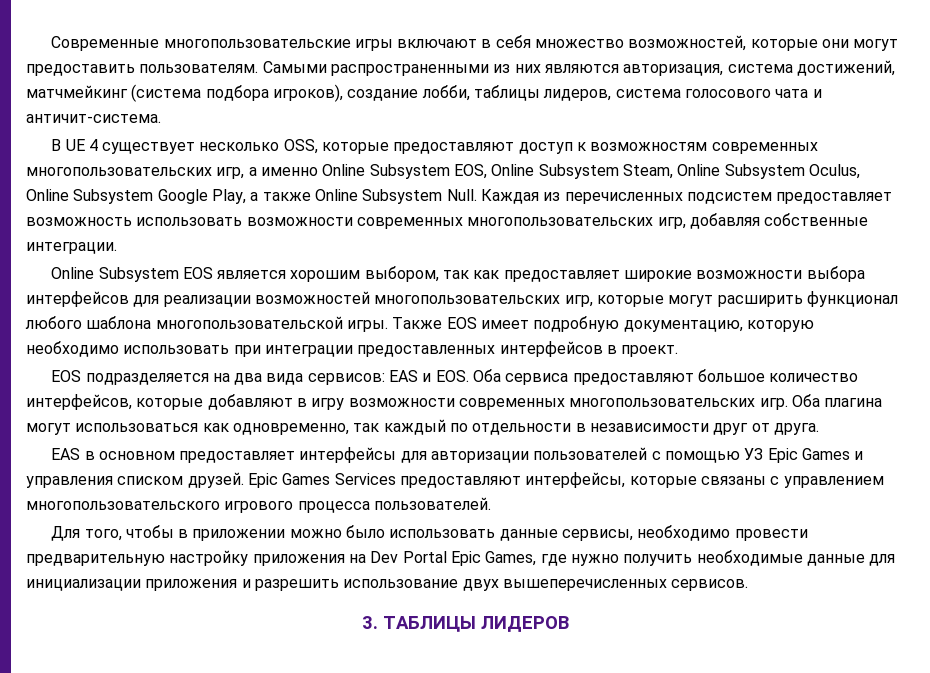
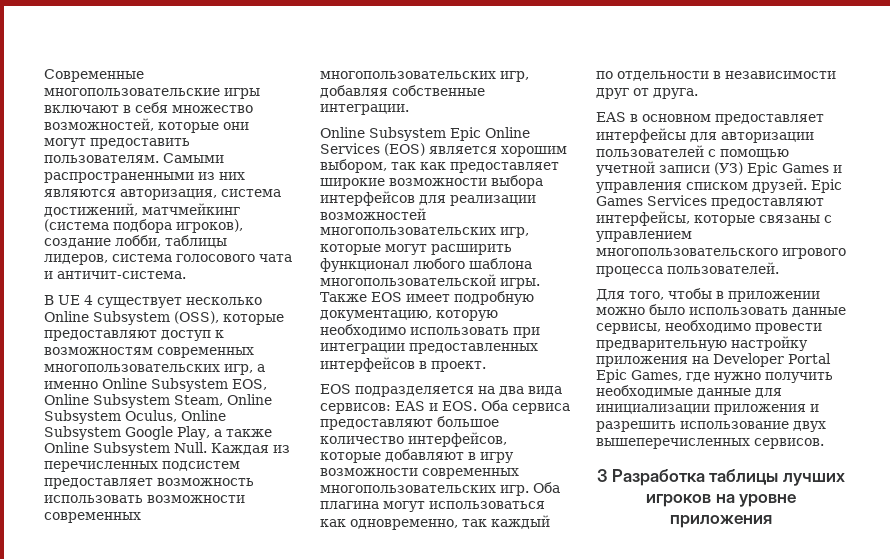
[283,139,318,154] OSS, -> [44,311,219,325] Online Subsystem (OSS),
[182,267,213,279] EOS -> [450,127,530,141] [320,143,425,156] Epic Online Services (EOS)
[744,448,764,460] УЗ -> [596,161,743,176] учетной записи (УЗ)
[370,551,399,563] Dev -> [713,353,784,367] Developer
[361,616,569,632] 3. ТАБЛИЦЫ ЛИДЕРОВ -> [597,469,845,486] [645,494,797,507] [670,515,772,528] 3 Разработка таблицы лучших игроков на уровне приложения

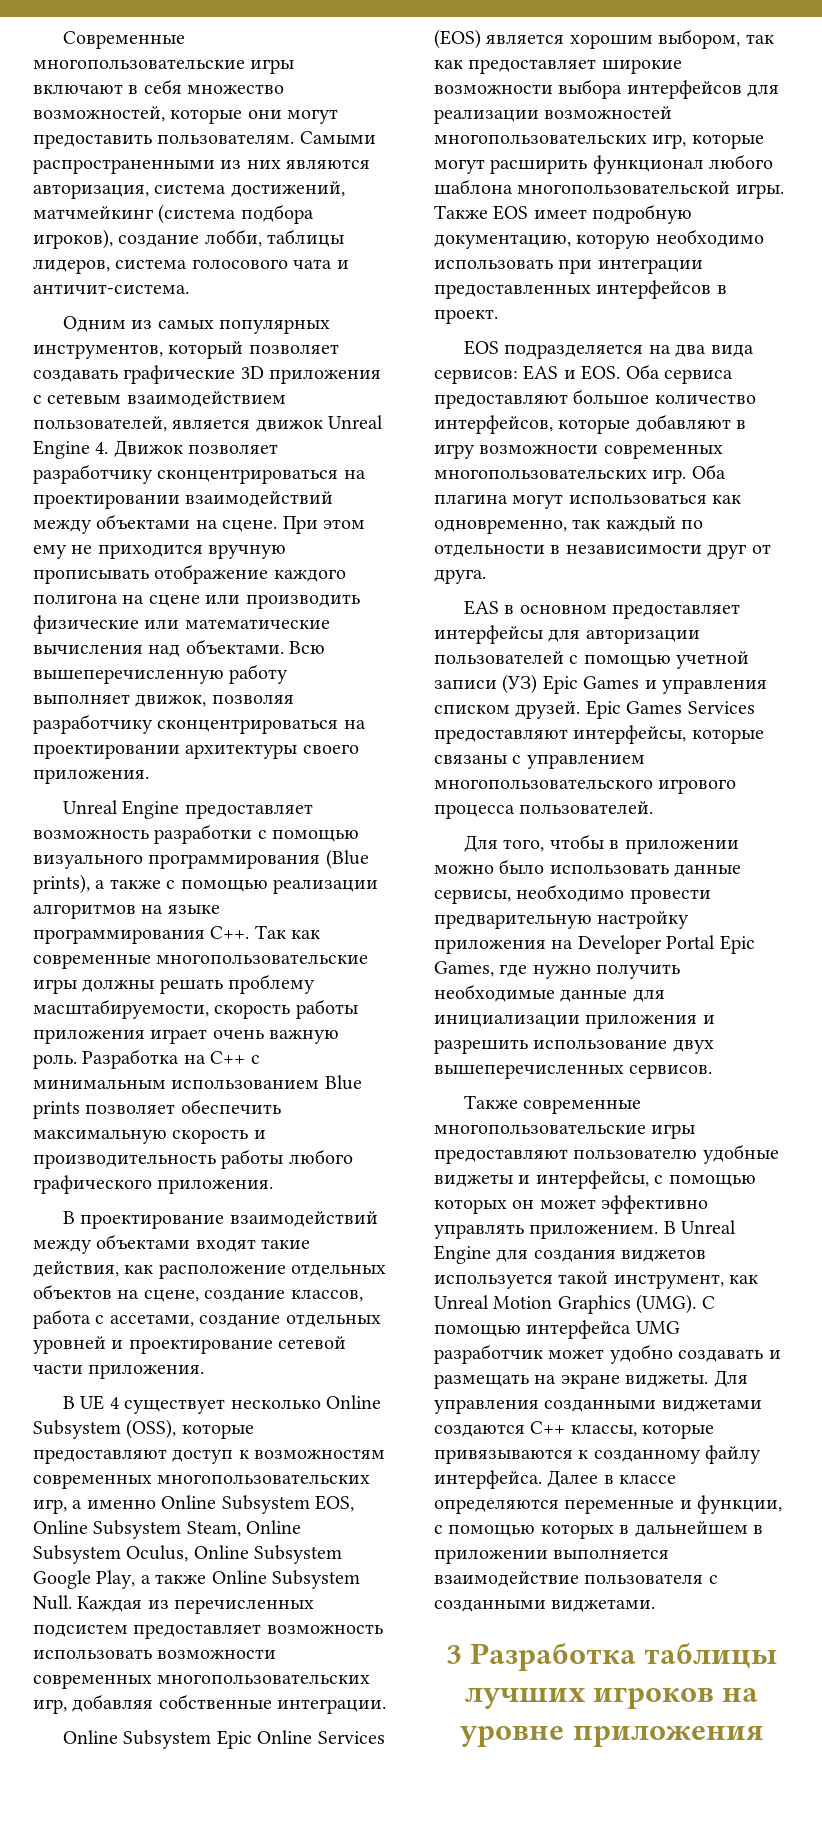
(186, 275) none -> [63,316,331,334] [33,341,339,359] [33,365,382,384] [33,391,286,407] [33,415,384,432] [33,440,279,459] [33,464,366,484] [33,491,334,509] [33,514,365,534] [33,544,287,559] [33,564,346,584] [33,594,360,609] [33,615,330,634] [33,639,326,657] [33,664,289,684] [33,694,294,707] [33,714,366,734] [33,744,359,759] [33,769,149,784] [63,800,313,819] [33,824,360,844] [33,849,369,869] [33,874,378,894] [33,904,220,919] [33,925,321,944] [33,954,369,969] [33,974,316,994] [33,999,358,1019] [33,1029,340,1044] [33,1049,260,1069] [33,1075,362,1090] [33,1099,281,1119] [33,1129,266,1144] [33,1149,353,1169] [33,1175,274,1194] [63,1211,378,1229] [33,1234,311,1254] [33,1261,387,1279] [33,1284,363,1302] [33,1309,381,1329] [33,1336,347,1354] [33,1364,205,1379] // Одним из самых популярных инструментов, который позволяет создавать графические 3D приложения с сетевым взаимодействием пользователей, является движок Unreal Engine 4. Движок позволяет разработчику сконцентрироваться на проектировании взаимодействий между объектами на сцене. При этом ему не приходится вручную прописывать отображение каждого полигона на сцене или производить физические или математические вычисления над объектами. Всю вышеперечисленную работу выполняет движок, позволяя разработчику сконцентрироваться на проектировании архитектуры своего приложения. // Unreal Engine предоставляет возможность разработки с помощью визуального программирования (Blue prints), а также с помощью реализации алгоритмов на языке программирования C++. Так как современные многопользовательские игры должны решать проблему масштабируемости, скорость работы приложения играет очень важную роль. Разработка на C++ с минимальным использованием Blue prints позволяет обеспечить максимальную скорость и производительность работы любого графического приложения. // В проектирование взаимодействий между объектами входят такие действия, как расположение отдельных объектов на сцене, создание классов, работа с ассетами, создание отдельных уровней и проектирование сетевой части приложения.
(824, 443) none -> [464,1095,642,1114] [434,1124,696,1139] [434,1144,779,1164] [434,1170,756,1189] [434,1195,709,1214] [434,1220,737,1239] [434,1245,707,1264] [434,1271,759,1289] [434,1294,715,1314] [434,1320,680,1339] [434,1344,781,1364] [434,1370,748,1389] [434,1399,762,1414] [434,1421,715,1439] [434,1445,762,1464] [434,1470,677,1489] [434,1495,783,1514] [434,1521,763,1539] [434,1549,670,1564] [434,1571,718,1587] [434,1599,656,1612] // Также современные многопользовательские игры предоставляют пользователю удобные виджеты и интерфейсы, с помощью которых он может эффективно управлять приложением. В Unreal Engine для создания виджетов используется такой инструмент, как Unreal Motion Graphics (UMG). С помощью интерфейса UMG разработчик может удобно создавать и размещать на экране виджеты. Для управления созданными виджетами создаются C++ классы, которые привязываются к созданному файлу интерфейса. Далее в классе определяются переменные и функции, с помощью которых в дальнейшем в приложении выполняется взаимодействие пользователя с созданными виджетами.

